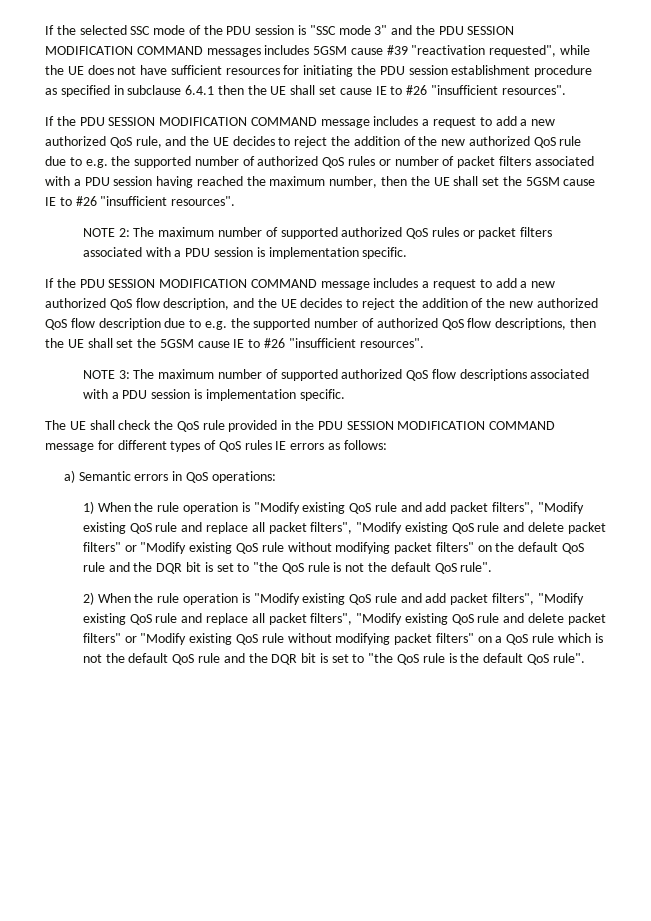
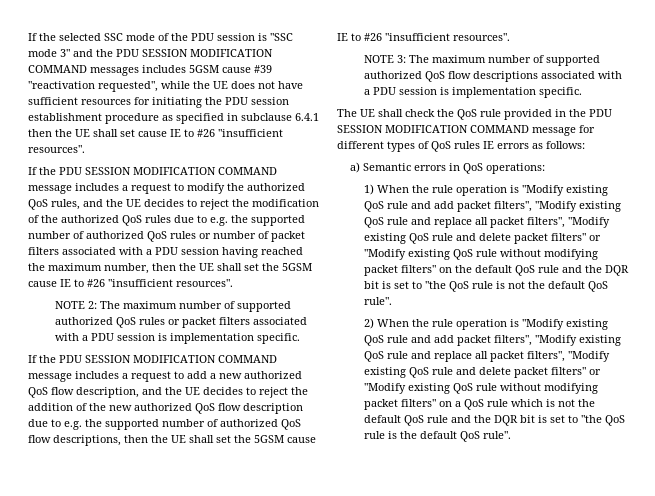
[495,116,556,126] [45,136,582,148] add a new authorized QoS rule, and the UE decides to reject the addition of the new authorized QoS rule -> [187,183,305,194] [28,199,319,210] [28,215,171,226] modify the authorized QoS rules, and the UE decides to reject the modification of the authorized QoS rules

